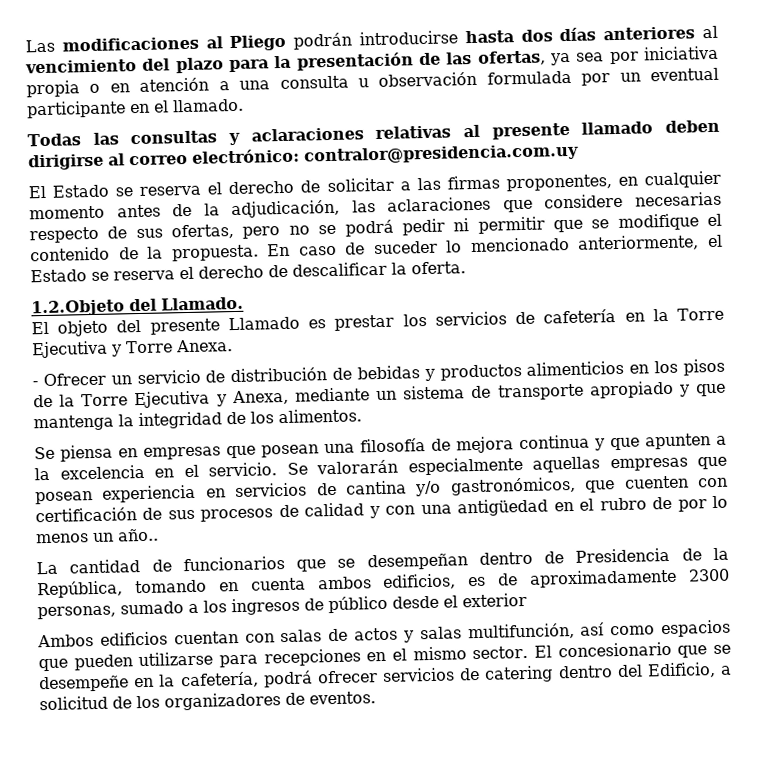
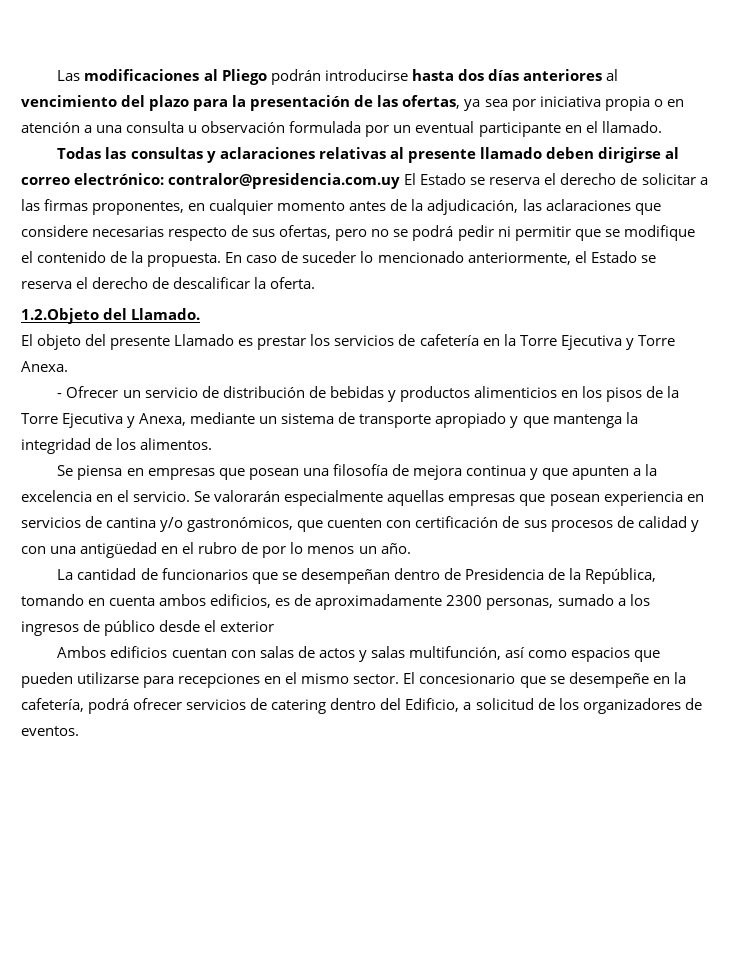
(579, 154) // -> (401, 181) none
[117,528,159,542] año.. -> [380,543,411,554] año.

